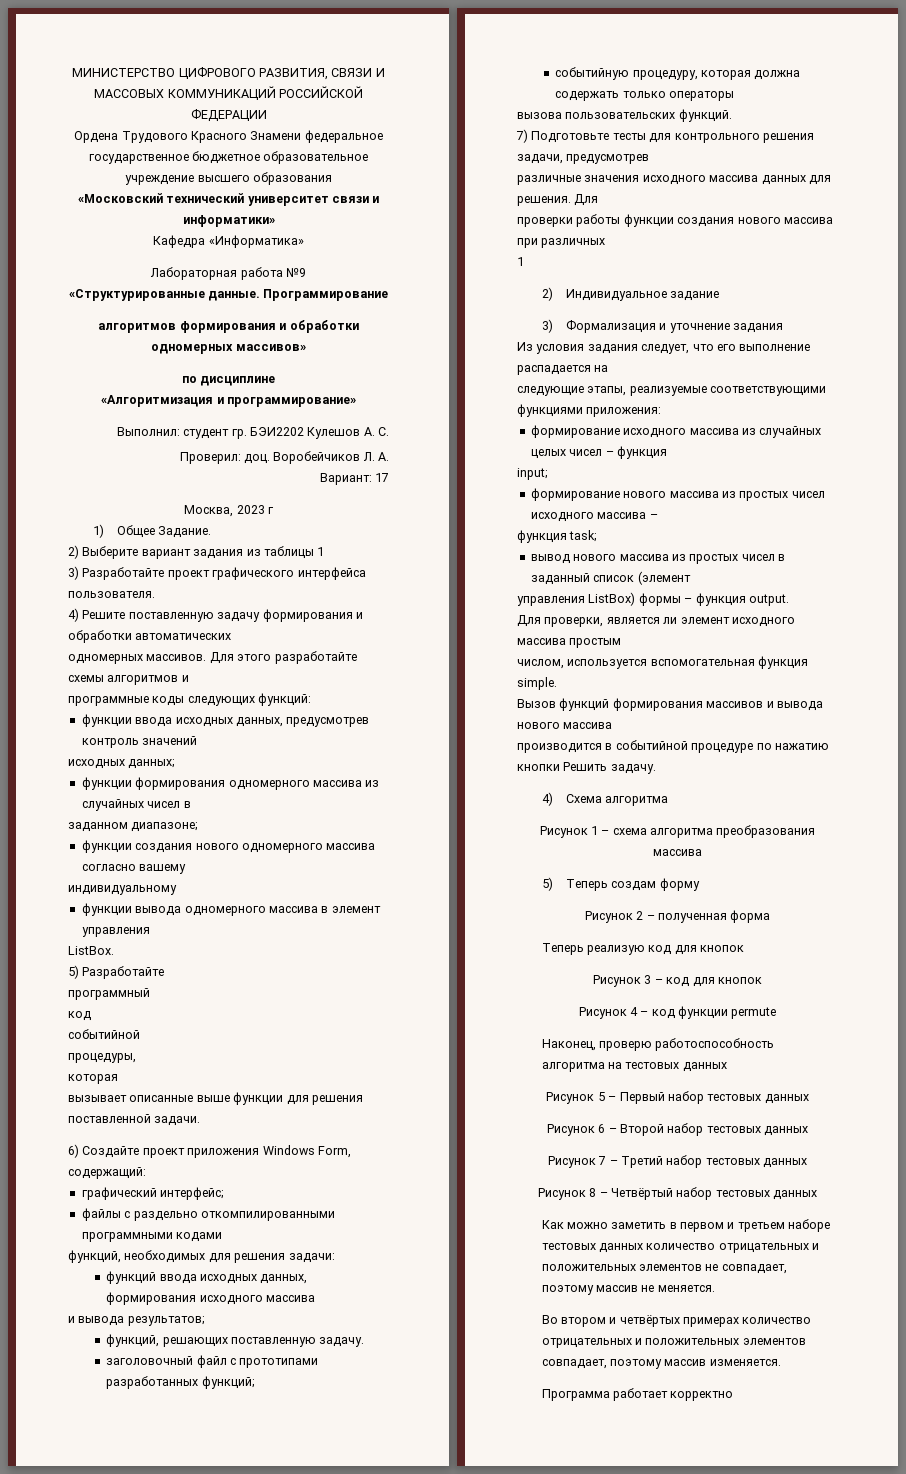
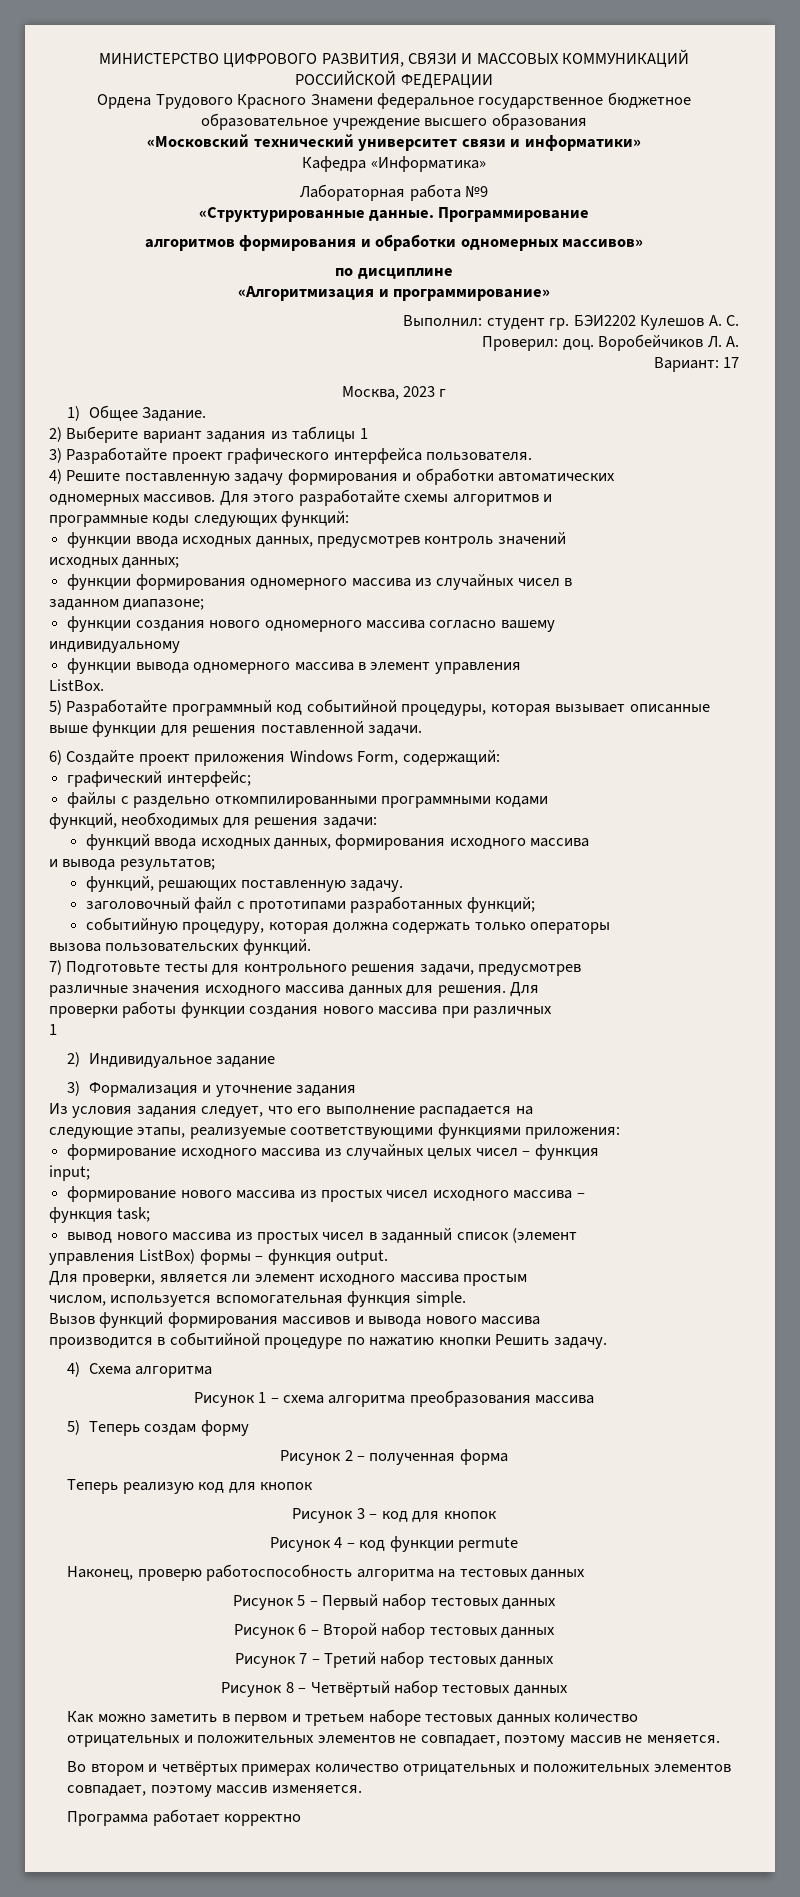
(165, 972) // -> (168, 707) none
[68,1011,91,1021] [68,1029,140,1039] // код // событийной // -> [276,699,397,715] код событийной
[68,1074,118,1084] // которая // -> [490,704,551,716] которая

